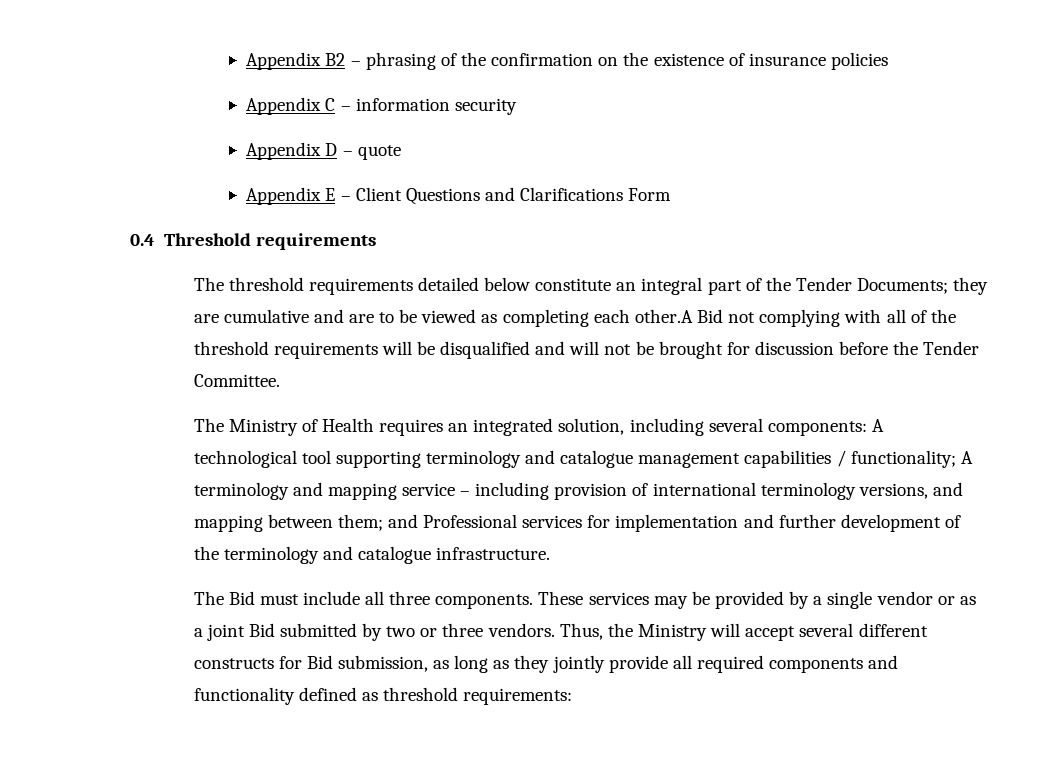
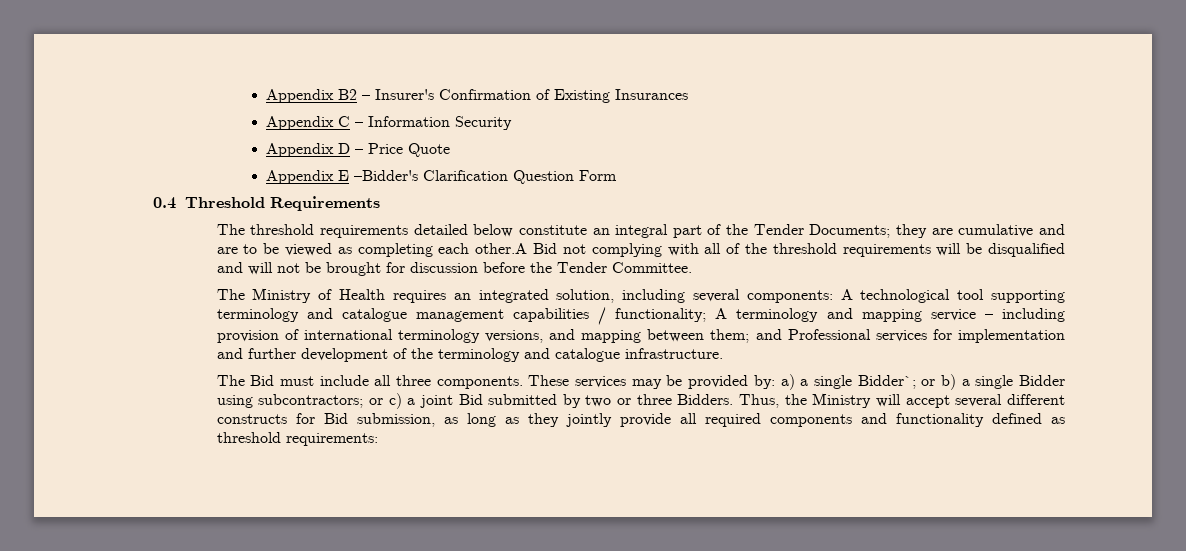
[365,52,888,70] phrasing of the confirmation on the existence of insurance policies -> [375,89,689,103] Insurer's Confirmation of Existing Insurances
[355,98,517,115] information security -> [368,116,513,130] Information Security
[357,145,401,160] quote -> [368,143,451,157] Price Quote
[340,187,624,205] – Client Questions and Clarifications -> [354,170,575,184] –Bidder's Clarification Question
[256,233,377,250] requirements -> [269,196,380,211] Requirements
[789,591,976,609] by a single vendor or as -> [753,374,1065,390] [216,393,402,409] by: a) a single Bidder`; or b) a single Bidder using subcontractors; or c)
[487,623,555,637] vendors. -> [677,394,734,405] Bidders.

